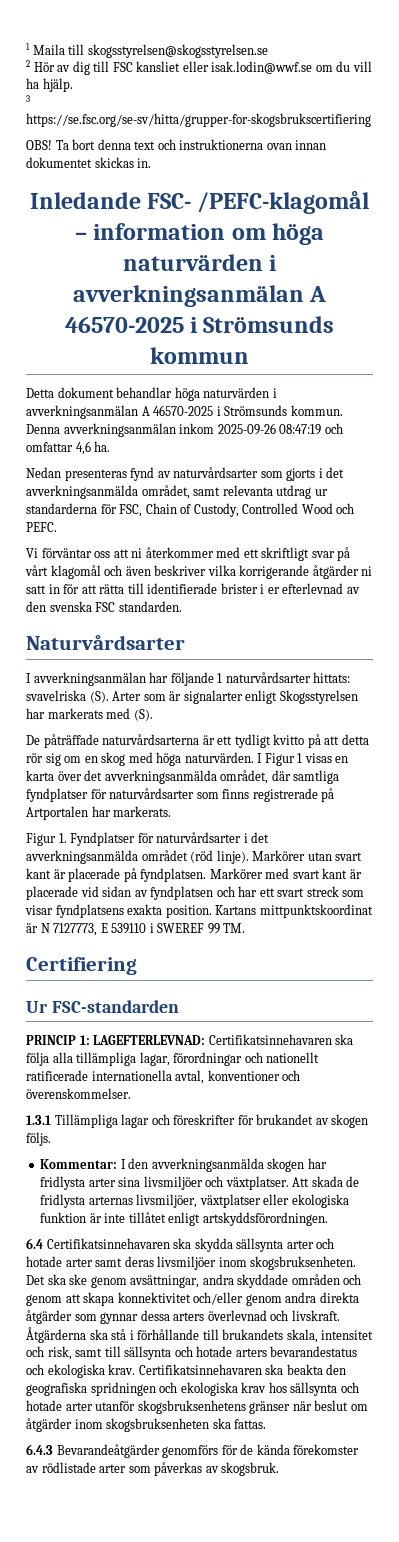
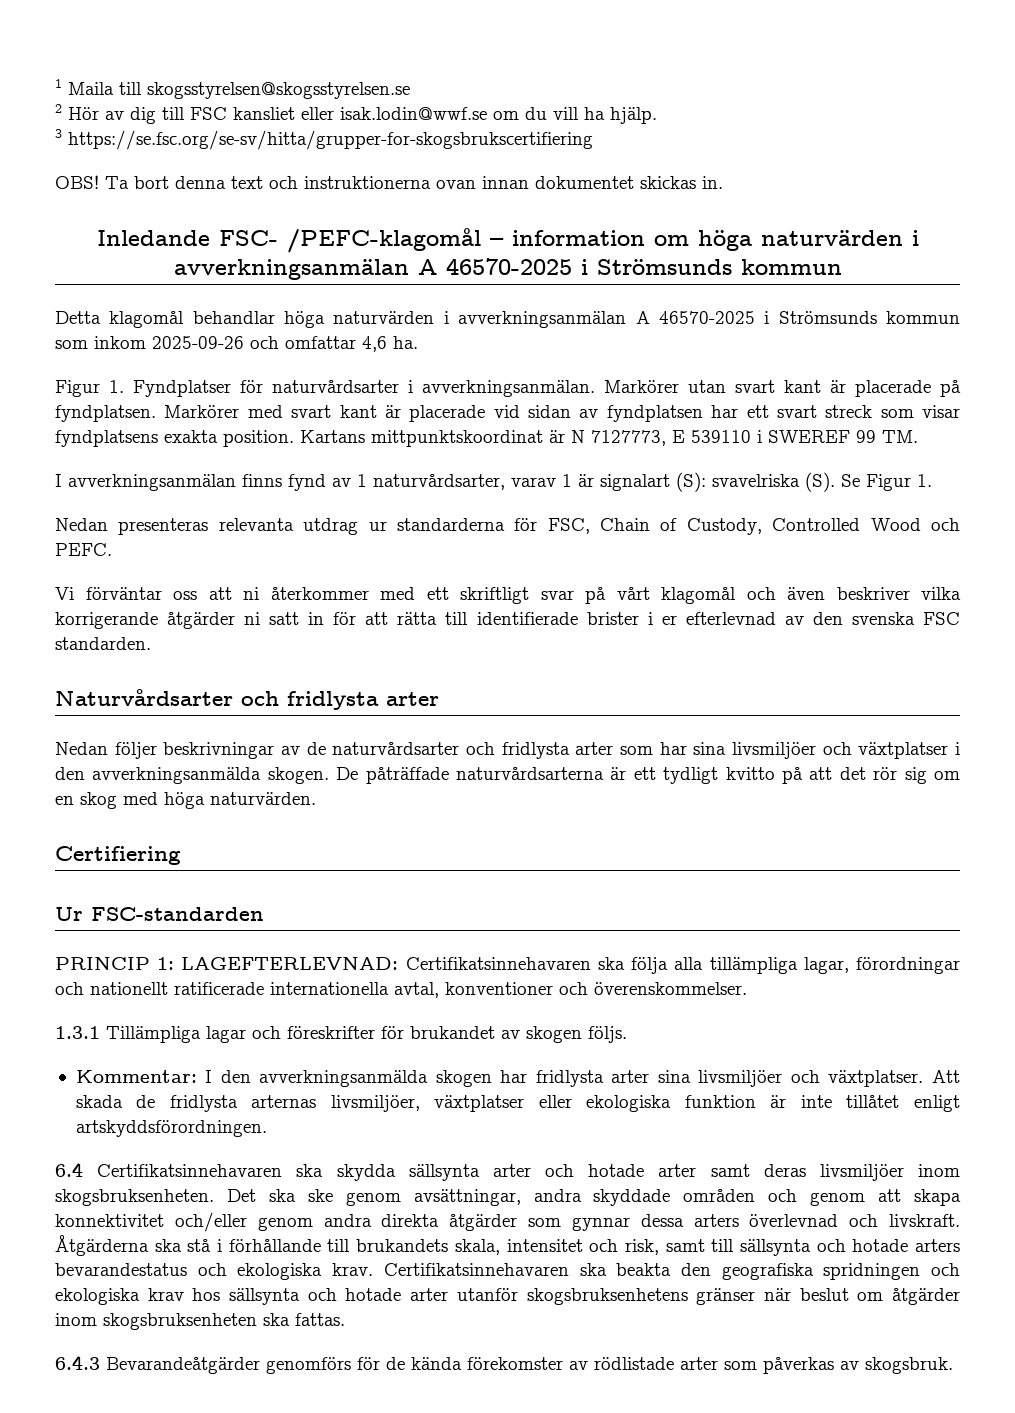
[57,387,114,398] dokument -> [109,311,185,328] klagomål
[290,405,343,416] [26,423,176,437] kommun. Denna avverkningsanmälan -> [886,311,961,324] [55,340,88,349] kommun som
[279,424,322,435] 08:47:19 -> (244, 342) none
[26,467,345,481] [26,485,221,499] Nedan presenteras fynd av naturvårdsarter som gjorts i det avverkningsanmälda området, samt -> [55,380,961,397] [55,405,960,422] [55,430,918,447] [55,472,932,492] [55,518,209,535] Figur 1. Fyndplatser för naturvårdsarter i avverkningsanmälan. Markörer utan svart kant är placerade på fyndplatsen. Markörer med svart kant är placerade vid sidan av fyndplatsen har ett svart streck som visar fyndplatsens exakta position. Kartans mittpunktskoordinat är N 7127773, E 539110 i SWEREF 99 TM. // I avverkningsanmälan finns fynd av 1 naturvårdsarter, varav 1 är signalart (S): svavelriska (S). Se Figur 1. // Nedan presenteras
[26,672,351,686] [26,690,358,704] [26,708,153,721] // I avverkningsanmälan har följande 1 naturvårdsarter hittats: svavelriska (S). Arter som är signalarter enligt Skogsstyrelsen har markerats med (S). // -> [241,691,439,710] [55,742,960,759] [55,767,329,784] och fridlysta arter // Nedan följer beskrivningar av de naturvårdsarter och fridlysta arter som har sina livsmiljöer och växtplatser i den avverkningsanmälda skogen.
[341,734,369,745] detta -> [839,767,866,780] det
[257,753,349,766] [26,770,340,784] [26,788,335,802] [26,806,172,820] [26,832,270,846] [26,850,363,864] [26,868,362,882] [26,886,365,900] [25,904,373,918] [26,923,246,936] I Figur 1 visas en karta över det avverkningsanmälda området, där samtliga fyndplatser för naturvårdsarter som finns registrerade på Artportalen har markerats. // Figur 1. Fyndplatser för naturvårdsarter i det avverkningsanmälda området (röd linje). Markörer utan svart kant är placerade på fyndplatsen. Markörer med svart kant är placerade vid sidan av fyndplatsen och har ett svart streck som visar fyndplatsens exakta position. Kartans mittpunktskoordinat är N 7127773, E 539110 i SWEREF 99 TM. -> (316, 798) none

